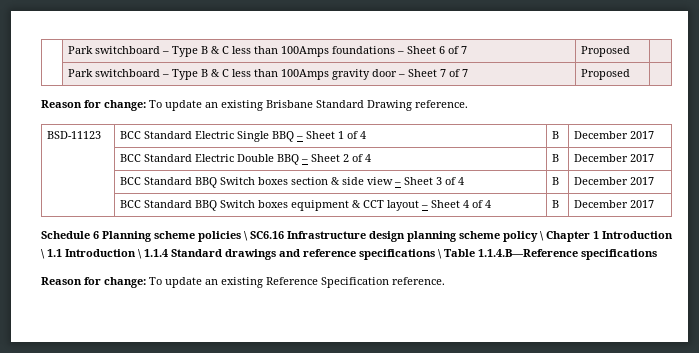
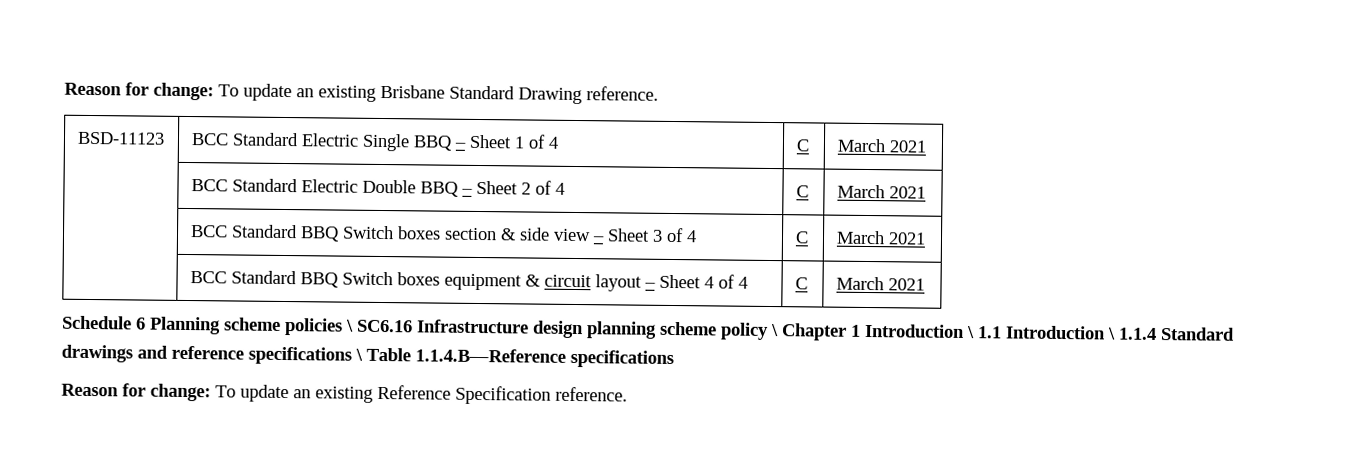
[68,46,468,57] [581,46,631,57] [68,69,469,80] [581,69,631,80] | Park switchboard – Type B & C less than 100Amps foundations – Sheet 6 of 7 | Proposed | // | Park switchboard – Type B & C less than 100Amps gravity door – Sheet 7 of 7 | Proposed | // -> (64, 89) none
[552,131,560,139] [574,131,655,139] B | December 2017 -> [795,139,810,152] [836,138,927,153] C | March 2021
[552,154,560,162] [574,154,655,162] B | December 2017 -> [795,185,809,198] [836,184,926,199] C | March 2021
[552,177,560,185] [574,177,655,185] B | December 2017 -> [794,231,809,244] [835,230,926,245] C | March 2021
[363,200,385,208] CCT -> [543,274,592,288] circuit
[552,200,560,208] [574,200,655,208] B | December 2017 -> [794,277,808,290] [835,276,925,291] C | March 2021

